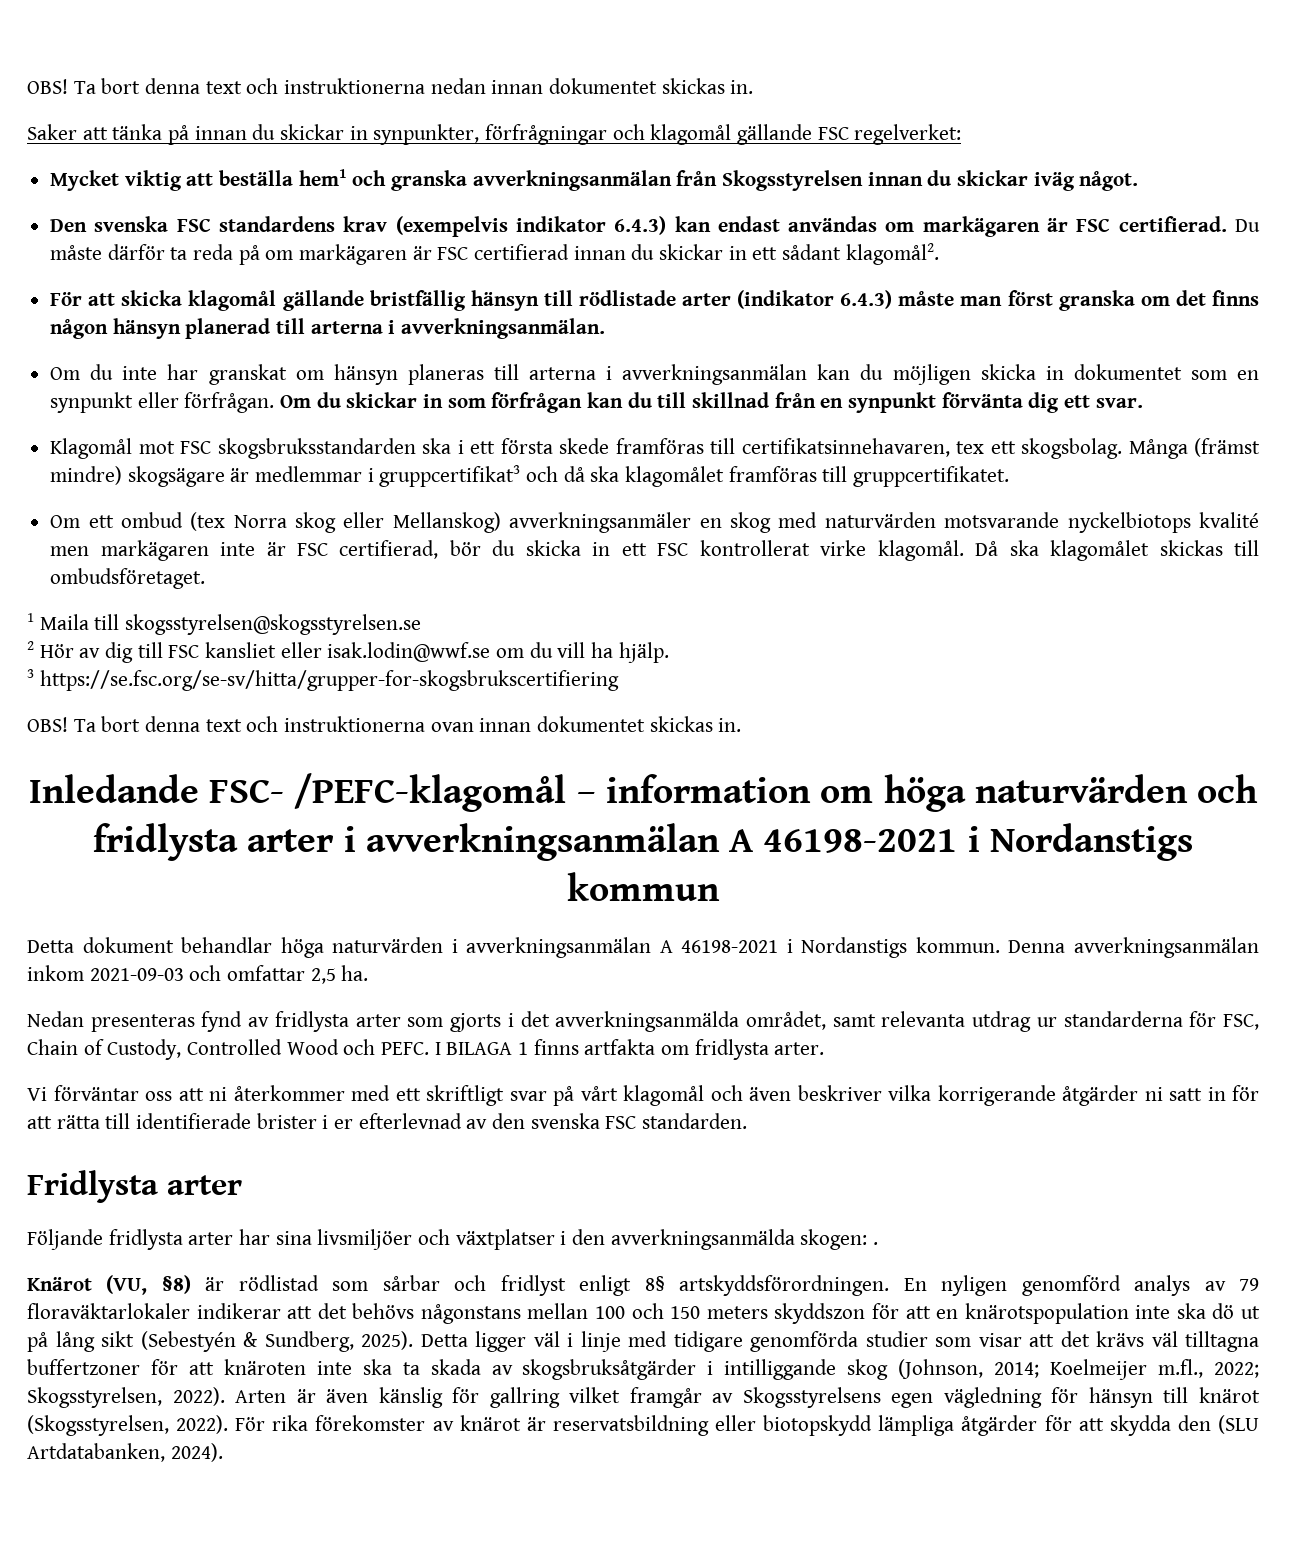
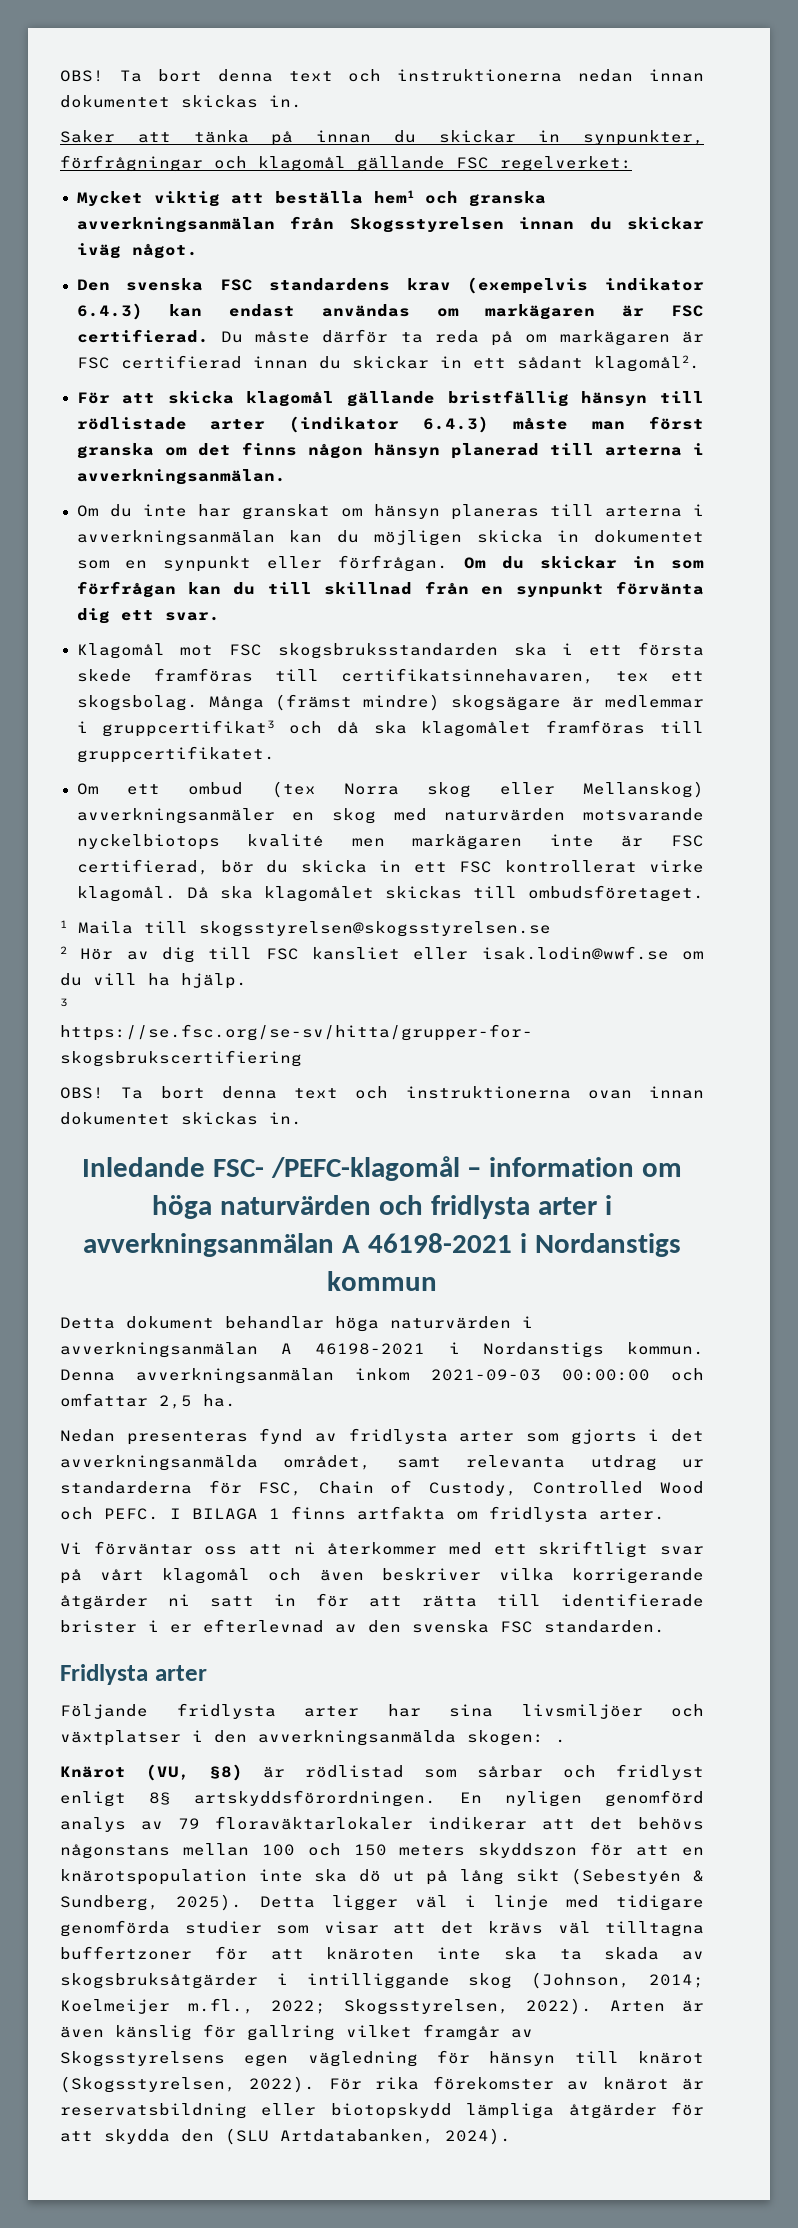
(184, 974) none -> [562,1369,650,1381] 00:00:00

